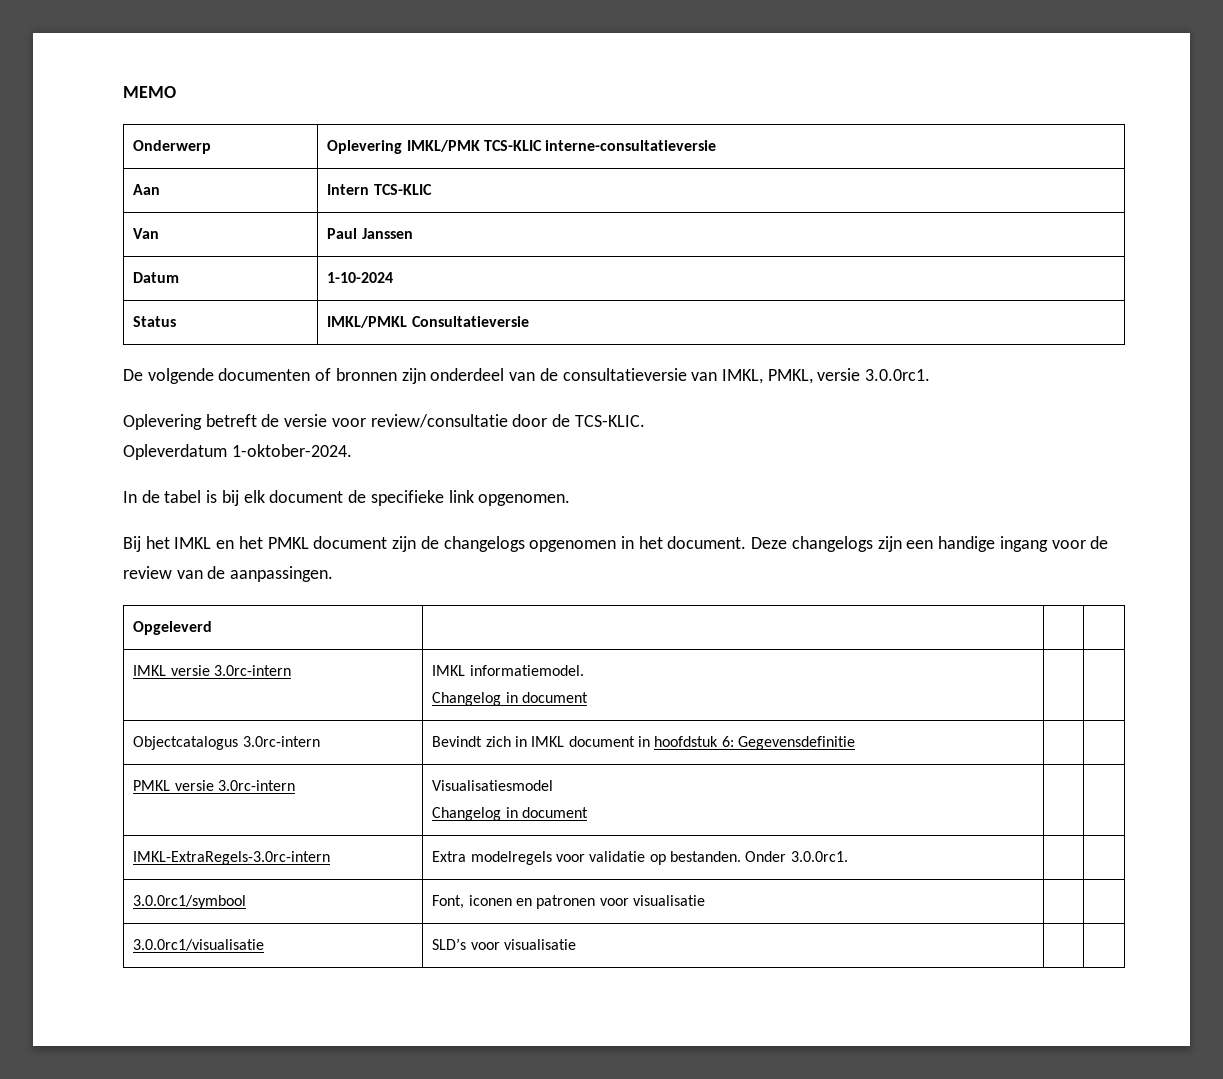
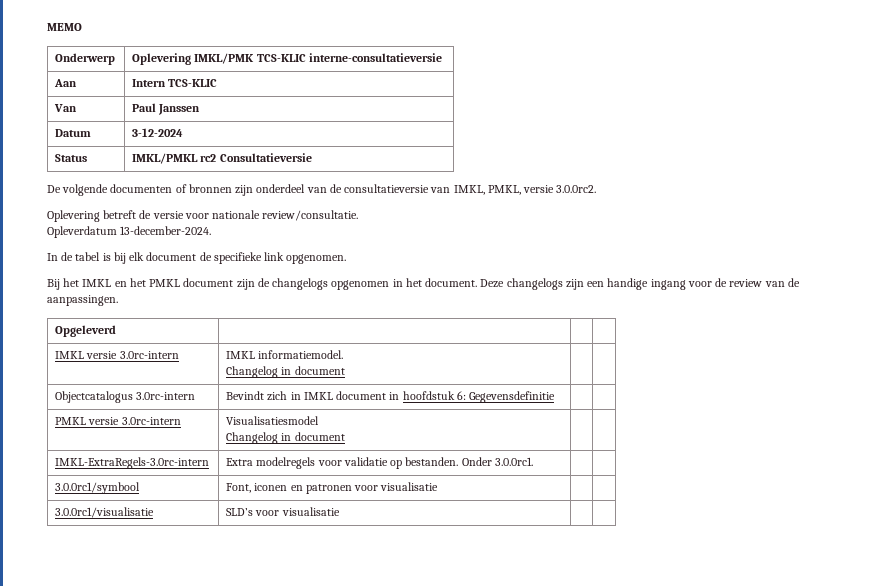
[327,272,394,283] 1-10-2024 -> [132,128,184,137] 3-12-2024
(408, 322) none -> [200,154,217,162] rc2
[865,369,931,381] 3.0.0rc1. -> [556,185,597,193] 3.0.0rc2.
[370,414,645,428] review/consultatie door de TCS-KLIC. -> [212,210,359,221] nationale review/consultatie.
[231,444,352,457] 1-oktober-2024. -> [120,226,212,235] 13-december-2024.

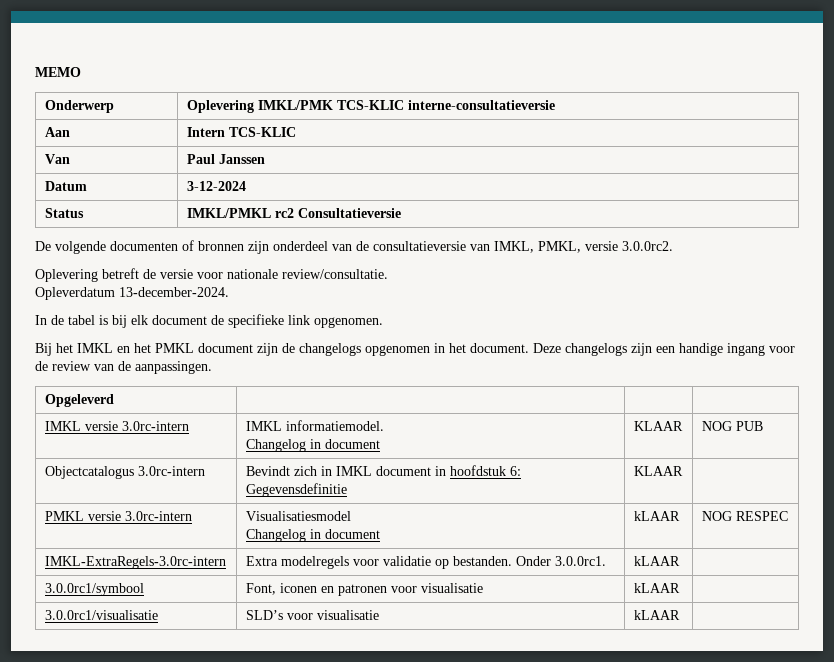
(345, 370) | -> [633,421,683,431] [701,421,763,431] KLAAR | NOG PUB
(555, 397) none -> [633,466,683,476] KLAAR
(345, 436) | -> [633,511,680,521] [701,511,788,521] kLAAR | NOG RESPEC
(533, 461) none -> [633,556,680,566] kLAAR
(439, 486) none -> [633,583,680,593] kLAAR
(340, 511) none -> [633,610,680,620] kLAAR

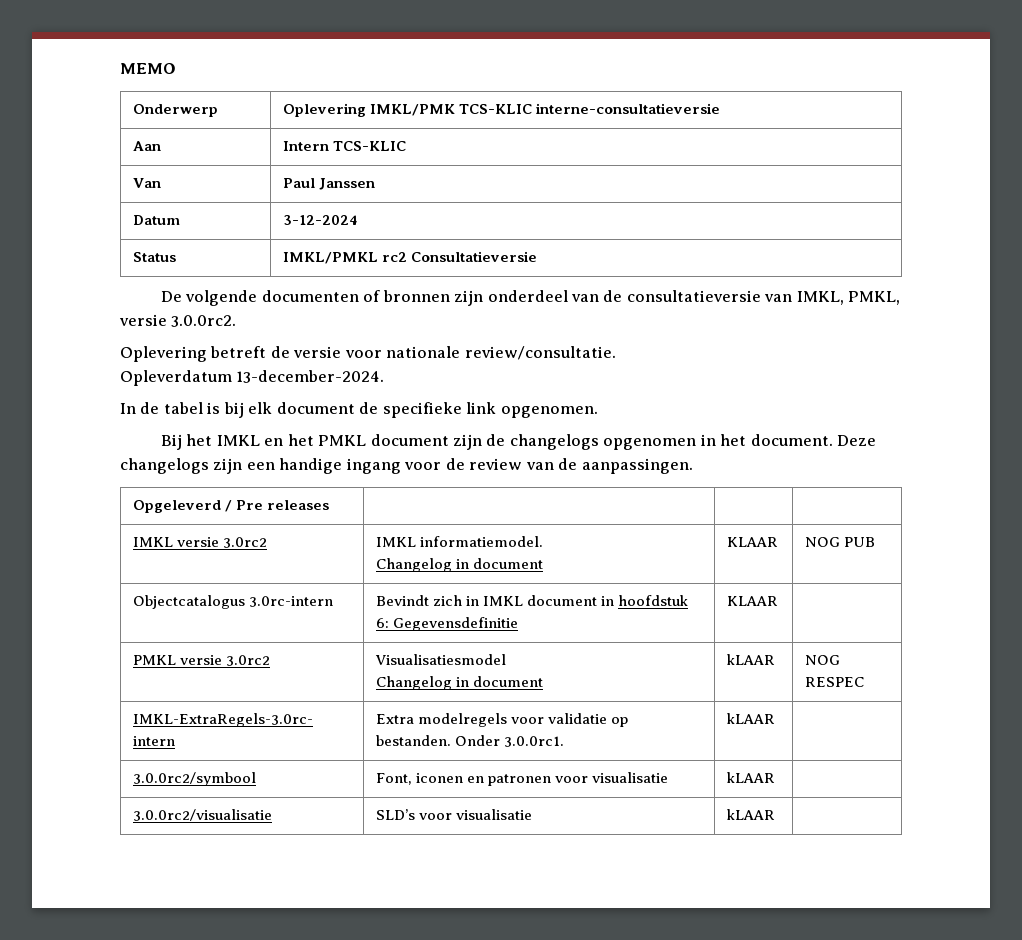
(114, 400) none -> [224,500,330,512] / Pre releases
[121,421,189,431] 3.0rc-intern -> [222,537,267,548] 3.0rc2
[124,511,192,521] 3.0rc-intern -> [225,655,270,666] 3.0rc2
[44,583,144,596] 3.0.0rc1/symbool -> [132,772,256,786] 3.0.0rc2/symbool
[44,610,158,620] 3.0.0rc1/visualisatie -> [132,809,272,821] 3.0.0rc2/visualisatie

